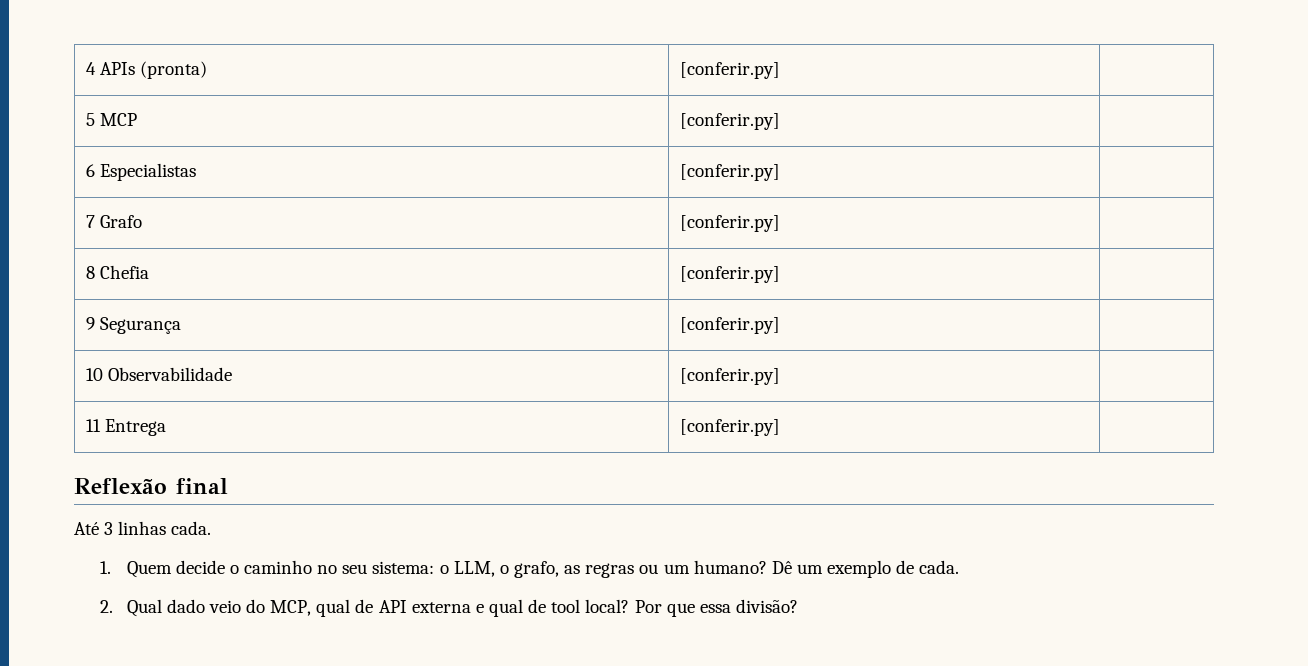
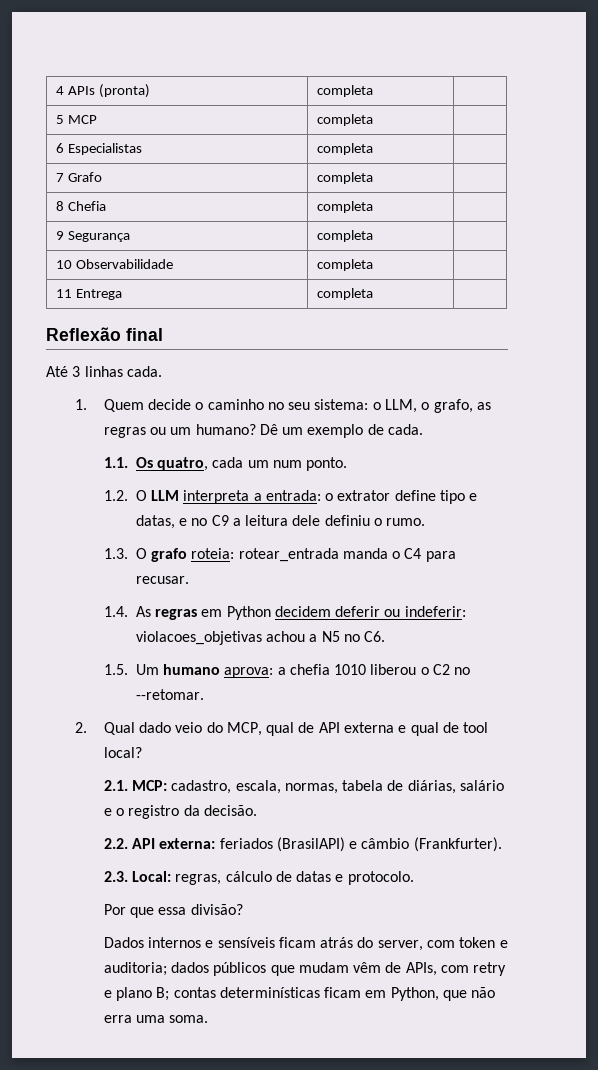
[679,62,780,79] [conferir.py] -> [317,85,374,97] completa
[679,113,780,130] [conferir.py] -> [317,114,374,126] completa
[679,164,780,181] [conferir.py] -> [317,143,374,155] completa
[679,215,780,232] [conferir.py] -> [317,172,374,184] completa
[679,266,780,283] [conferir.py] -> [317,201,374,213] completa
[679,317,780,334] [conferir.py] -> [317,230,374,242] completa
[679,368,780,385] [conferir.py] -> [317,259,374,271] completa
[679,419,780,436] [conferir.py] -> [317,288,374,300] completa
(960, 567) none -> [103,457,348,471] [103,490,478,504] [135,515,426,529] [103,548,456,562] [135,576,189,584] [103,606,466,620] [135,631,386,645] [103,664,471,678] [135,689,204,700] // 1.1. Os quatro, cada um num ponto. // 1.2. O LLM interpreta a entrada: o extrator define tipo e datas, e no C9 a leitura dele definiu o rumo. // 1.3. O grafo roteia: rotear_entrada manda o C4 para recusar. // 1.4. As regras em Python decidem deferir ou indeferir: violacoes_objetivas achou a N5 no C6. // 1.5. Um humano aprova: a chefia 1010 liberou o C2 no --retomar.
[634,599,798,617] Por que essa divisão? -> [103,780,505,794] [103,805,257,819] [103,837,502,852] [103,871,414,885] [103,904,243,918] [103,937,508,951] [103,962,507,976] [103,987,496,1001] [103,1015,209,1023] // 2.1. MCP: cadastro, escala, normas, tabela de diárias, salário e o registro da decisão. // 2.2. API externa: feriados (BrasilAPI) e câmbio (Frankfurter). // 2.3. Local: regras, cálculo de datas e protocolo. // Por que essa divisão? // Dados internos e sensíveis ficam atrás do server, com token e auditoria; dados públicos que mudam vêm de APIs, com retry e plano B; contas determinísticas ficam em Python, que não erra uma soma.

